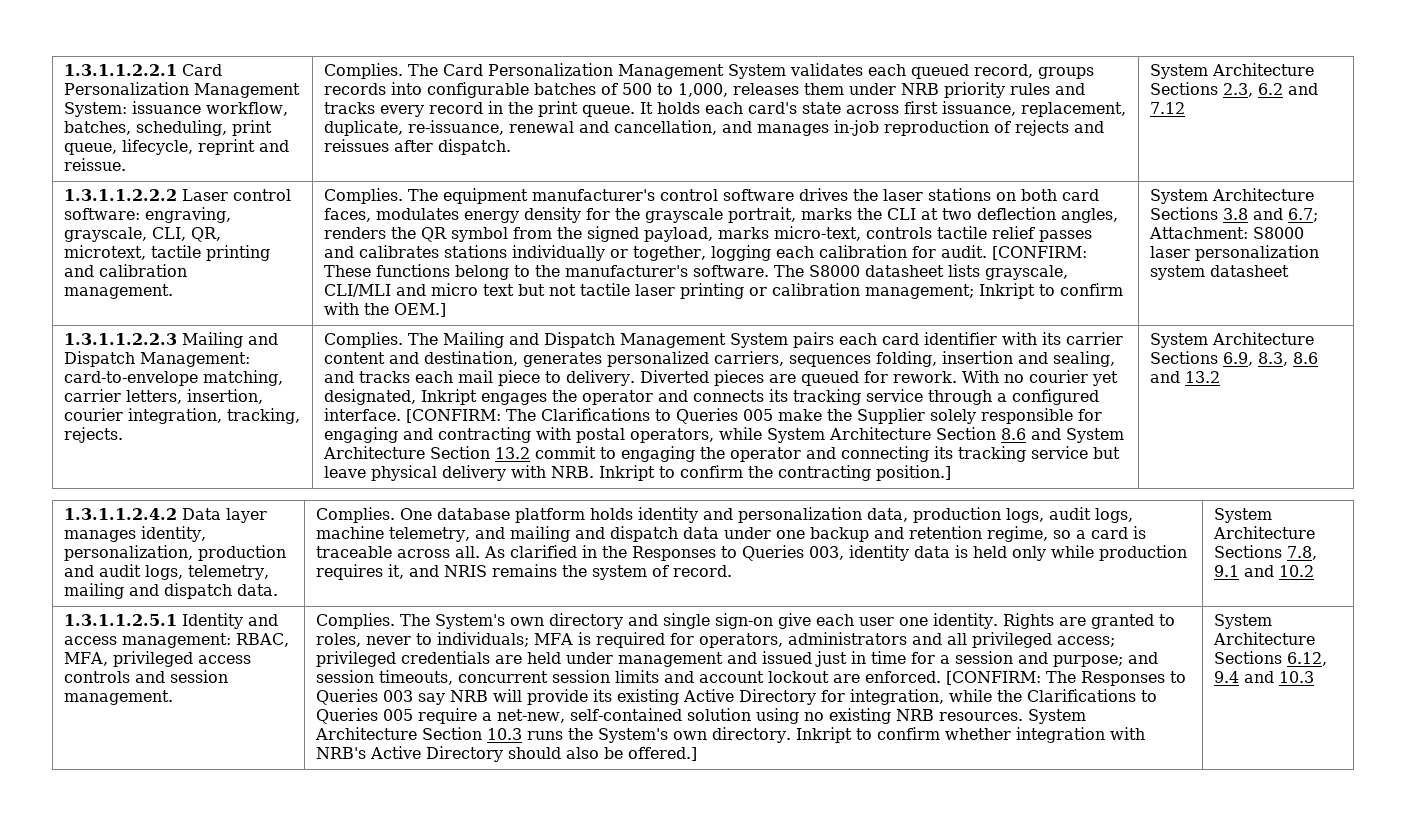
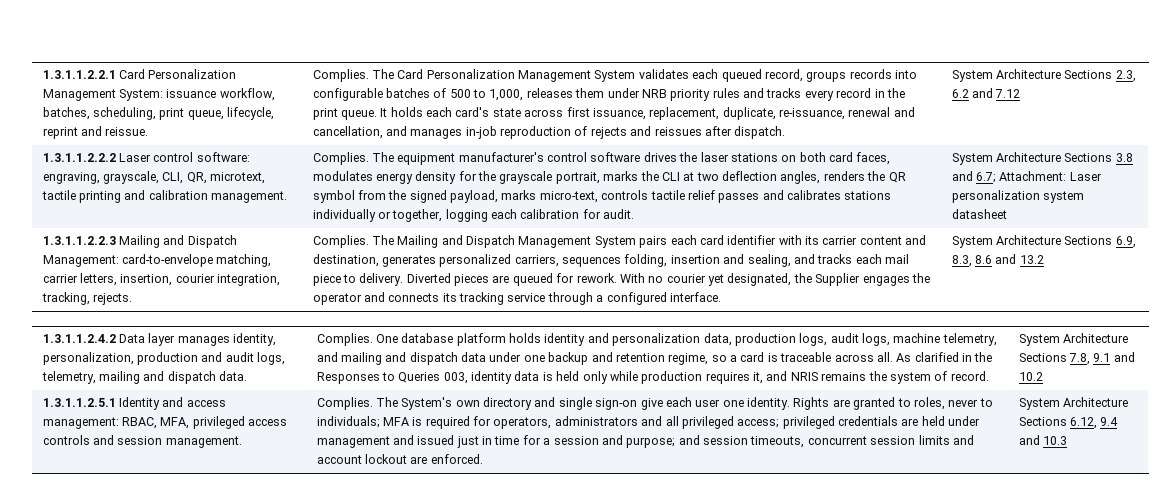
[992,246,1088,260] [324,264,1069,280] [324,283,1124,299] [324,302,447,317] [CONFIRM: These functions belong to the manufacturer's software. The S8000 datasheet lists grayscale, CLI/MLI and micro text but not tactile laser printing or calibration management; Inkript to confirm with the OEM.] -> (635, 214) none
[1253,227,1305,239] [1150,246,1191,258] S8000 laser -> [1069,172,1102,181] Laser
[421,389,478,405] Inkript -> [793,273,861,286] the Supplier
[406,408,1103,424] [324,427,1125,443] [323,446,1121,462] [324,465,952,481] [CONFIRM: The Clarifications to Queries 005 make the Supplier solely responsible for engaging and contracting with postal operators, while System Architecture Section 8.6 and System Architecture Section 13.2 commit to engaging the operator and connecting its tracking service but leave physical delivery with NRB. Inkript to confirm the contracting position.] -> (721, 297) none
[946,671,1187,686] [316,689,1158,705] [316,708,1087,724] [315,727,1146,743] [316,746,698,762] [CONFIRM: The Responses to Queries 003 say NRB will provide its existing Active Directory for integration, while the Clarifications to Queries 005 require a net-new, self-contained solution using no existing NRB resources. System Architecture Section 10.3 runs the System's own directory. Inkript to confirm whether integration with NRB's Active Directory should also be offered.] -> (483, 459) none

